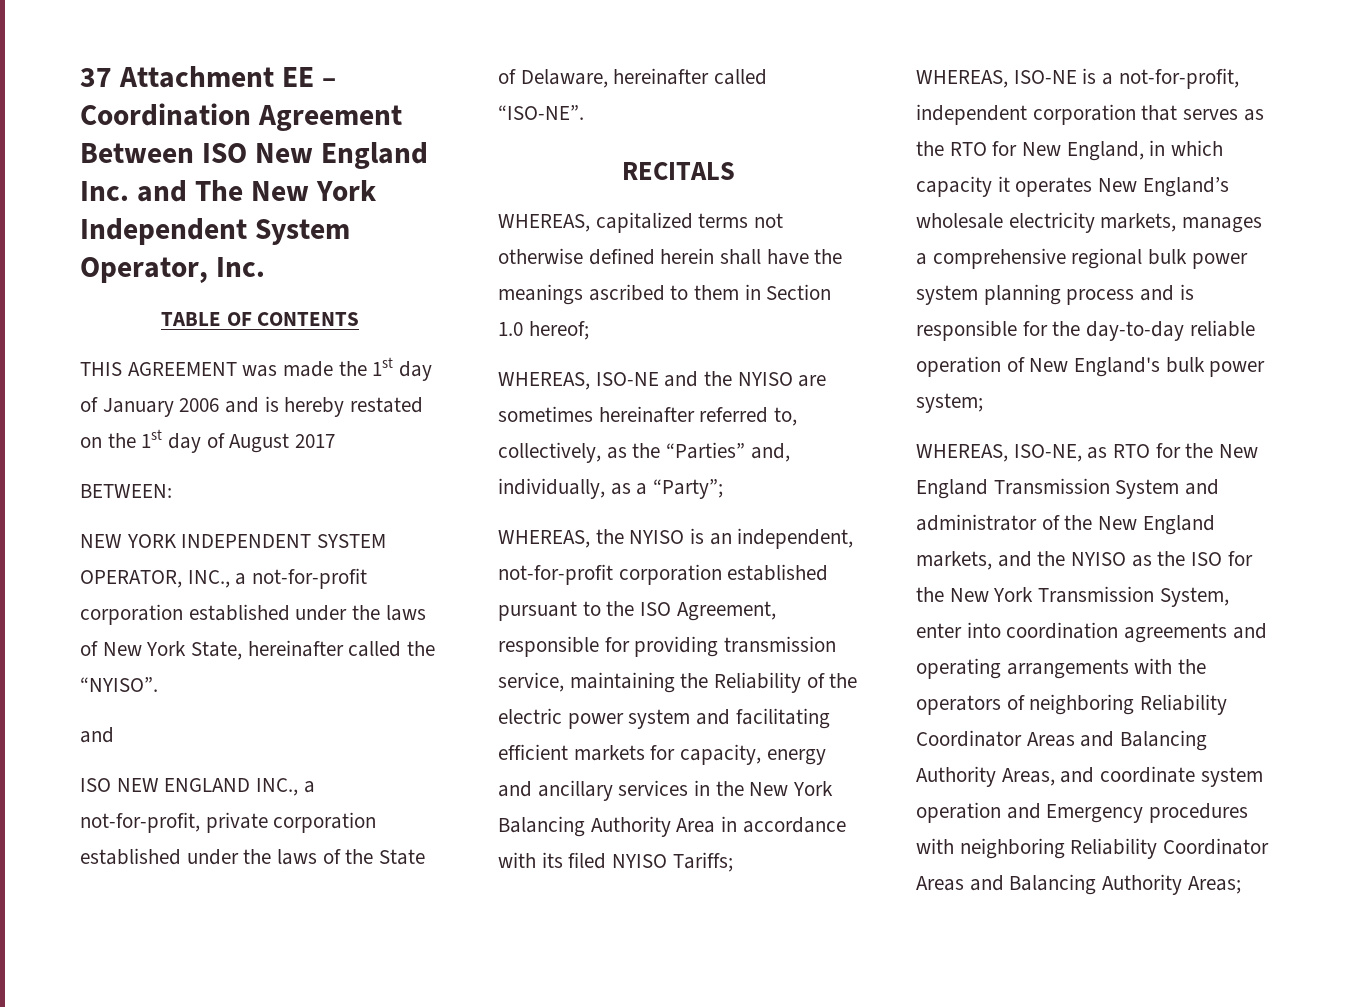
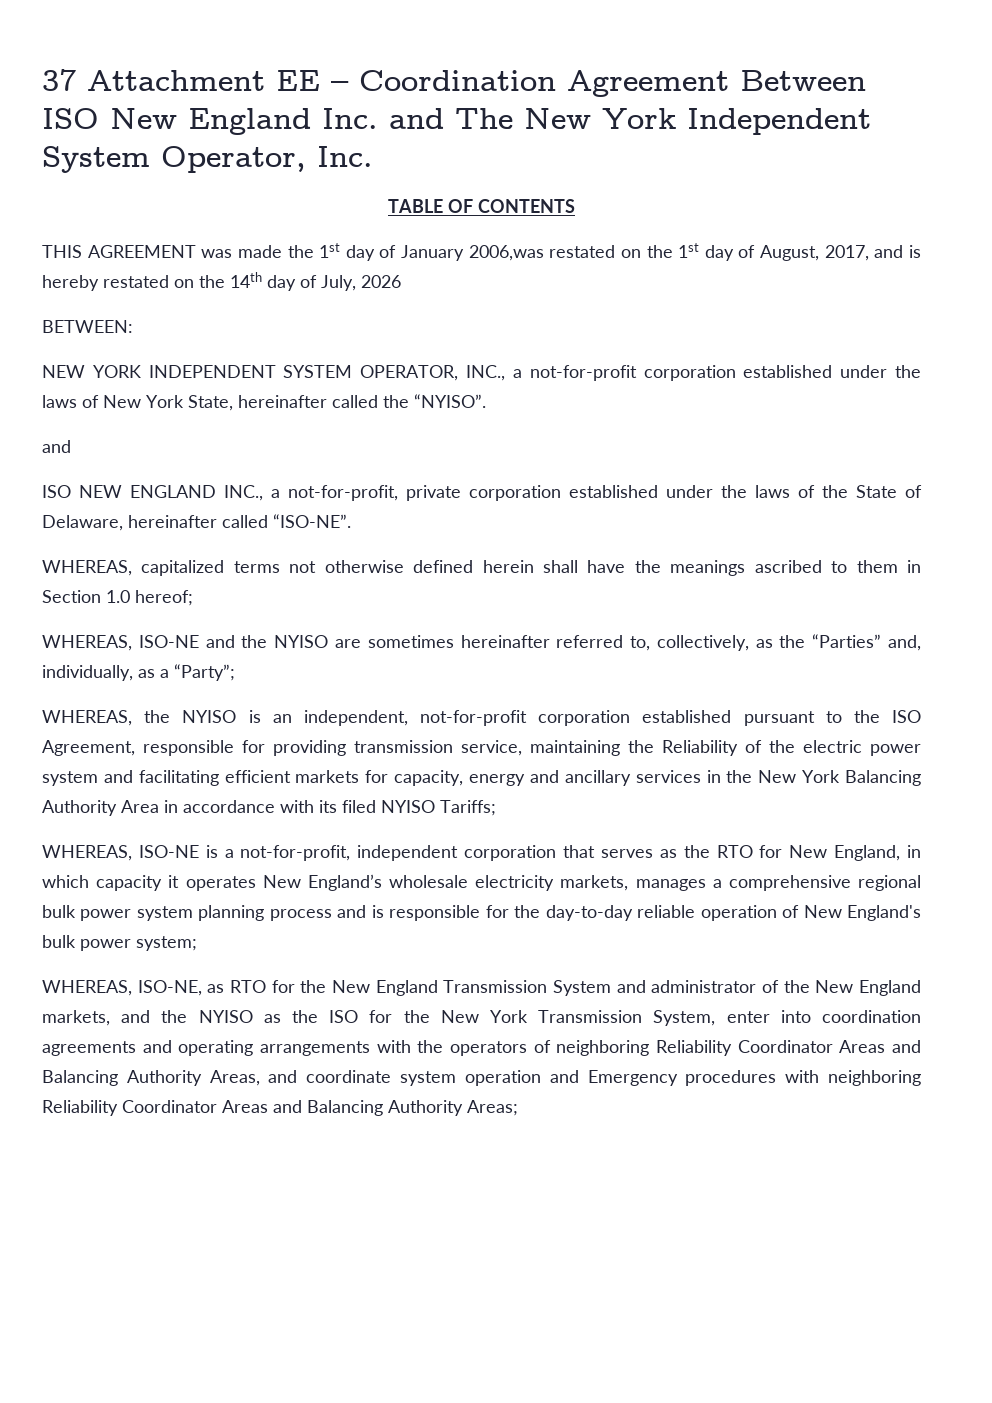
[179,398,220,412] 2006 -> [468,243,869,261] 2006,was restated on the 1st day of August, 2017,
[141,429,336,453] 1st day of August 2017 -> [230,272,401,291] 14th day of July, 2026
[621,162,735,180] // RECITALS -> (351, 521) none

